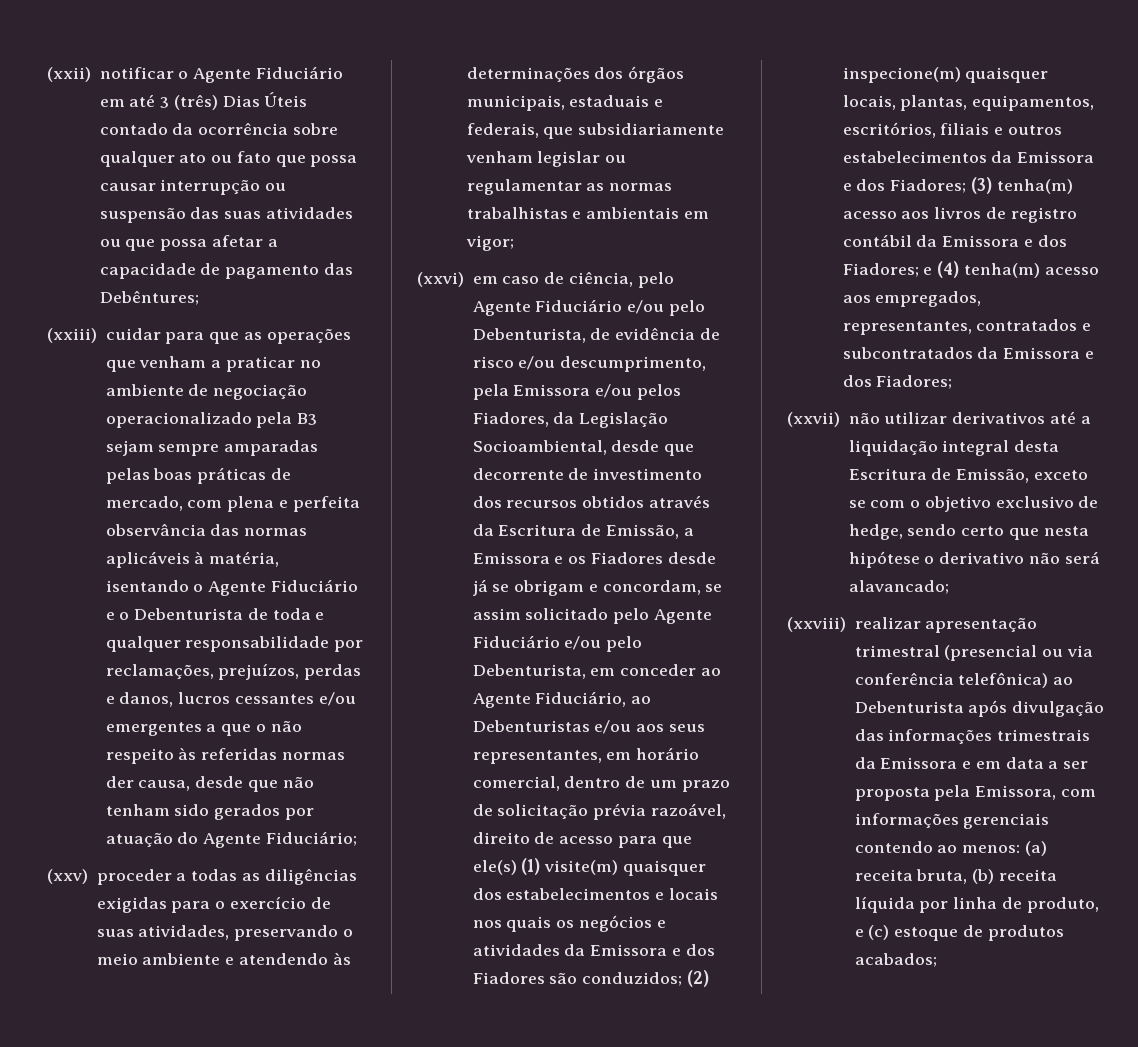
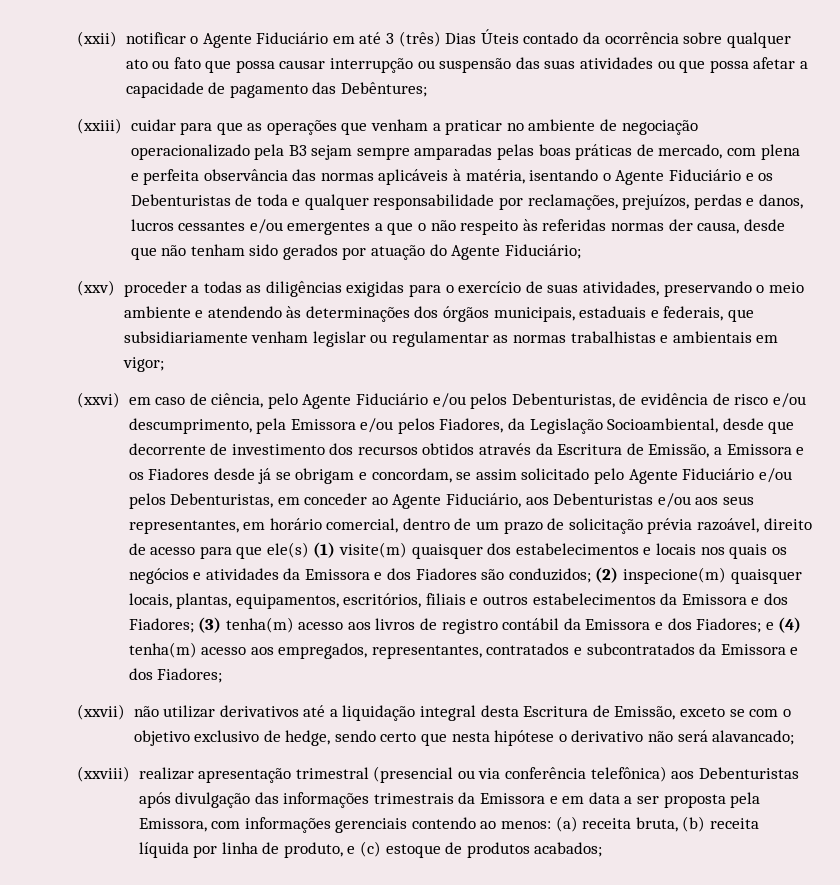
[119,608,244,620] o Debenturista -> [758,173,774,181] [130,194,231,206] os Debenturistas
[668,300,705,316] [472,328,586,343] pelo Debenturista, -> [470,393,615,409] pelos Debenturistas,
[606,636,643,652] [472,664,586,679] pelo Debenturista, -> [128,493,274,509] pelos Debenturistas,
[631,696,652,704] ao -> [525,497,549,505] aos
[1053,677,1074,685] [854,701,964,713] ao Debenturista -> [671,767,799,779] aos Debenturistas

